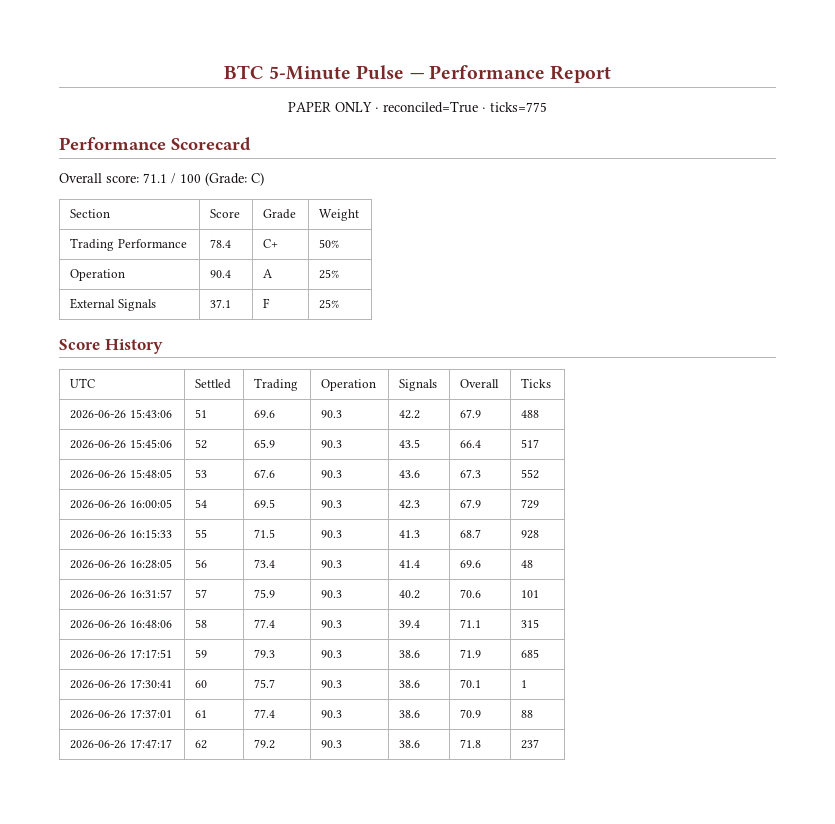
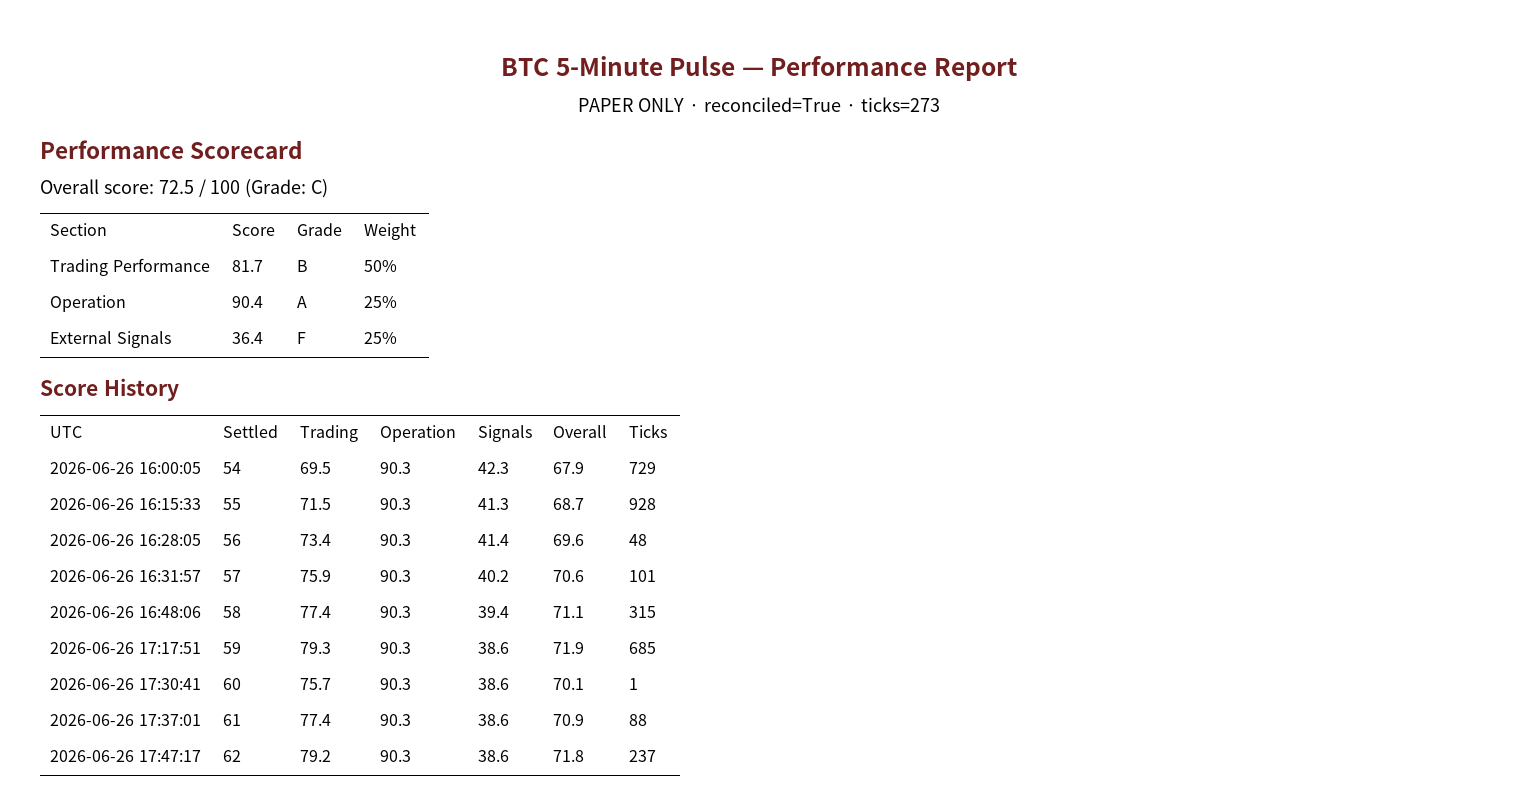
[490,102,547,112] ticks=775 -> [860,97,940,112] ticks=273
[143,173,167,183] 71.1 -> [158,180,194,194] 72.5
[210,239,232,248] [263,239,279,248] 78.4 | C+ -> [232,260,264,272] [297,260,309,272] 81.7 | B
[210,299,232,308] 37.1 -> [232,332,264,344] 36.4
[70,409,172,419] [195,409,208,418] [254,410,276,418] [321,410,343,418] [399,410,421,419] [460,409,482,418] [521,410,540,418] [70,439,172,449] [195,439,208,449] [254,439,276,448] [321,440,343,448] [399,439,421,448] [460,440,482,448] [521,439,540,448] [70,469,172,479] [195,469,208,478] [254,469,276,478] [321,470,343,478] [399,470,421,478] [460,469,482,478] [521,469,540,479] // 2026-06-26 15:43:06 | 51 | 69.6 | 90.3 | 42.2 | 67.9 | 488 // 2026-06-26 15:45:06 | 52 | 65.9 | 90.3 | 43.5 | 66.4 | 517 // 2026-06-26 15:48:05 | 53 | 67.6 | 90.3 | 43.6 | 67.3 | 552 -> (668, 431) none

